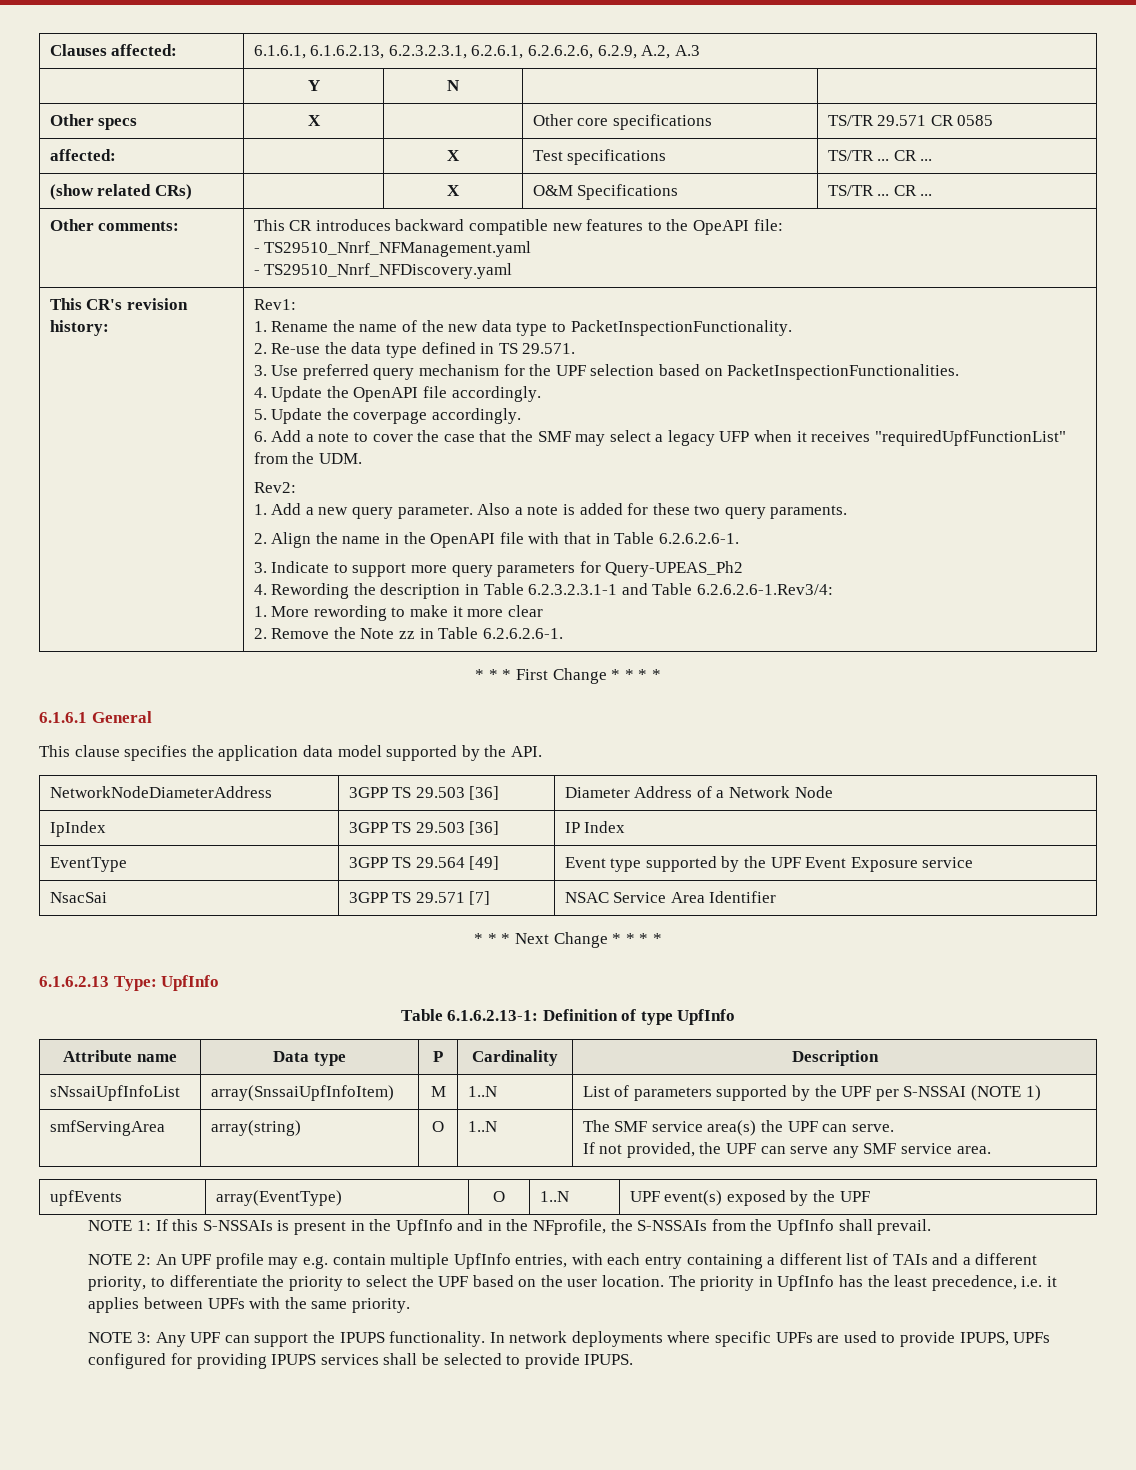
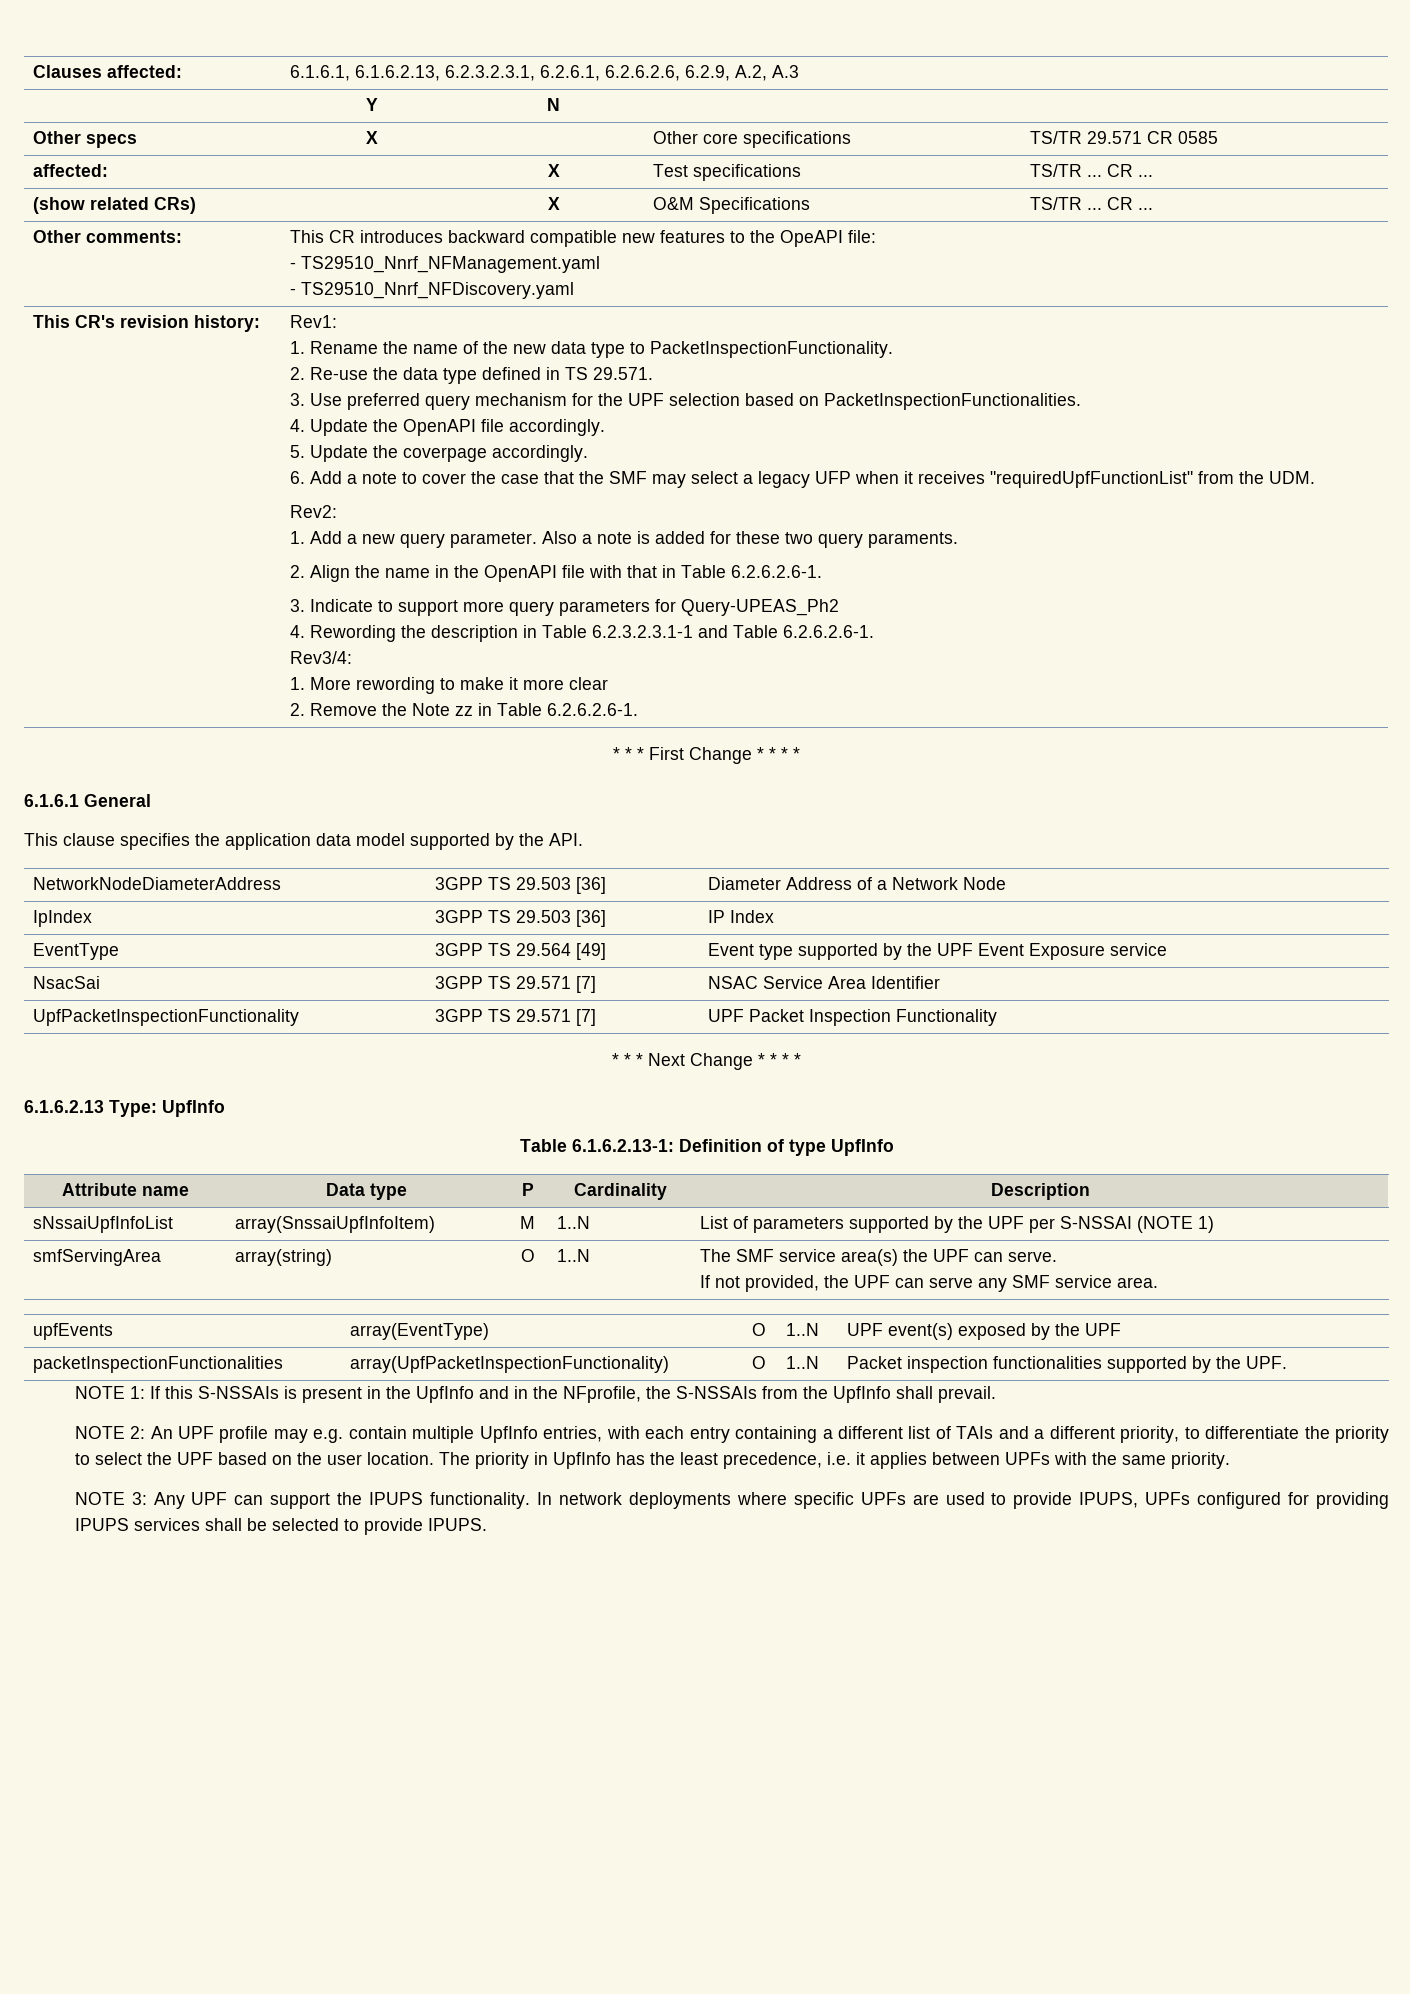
[696,584,833,595] 6.2.6.2.6-1.Rev3/4: -> [782,625,874,638] [289,651,352,664] 6.2.6.2.6-1. // Rev3/4:
(777, 897) none -> [32,1009,299,1026] [434,1009,596,1026] [707,1009,997,1026] // UpfPacketInspectionFunctionality | 3GPP TS 29.571 [7] | UPF Packet Inspection Functionality
(870, 1196) none -> [32,1356,283,1373] [349,1356,669,1373] [751,1356,766,1369] [785,1356,819,1369] [846,1356,1287,1373] // packetInspectionFunctionalities | array(UpfPacketInspectionFunctionality) | O | 1..N | Packet inspection functionalities supported by the UPF.

